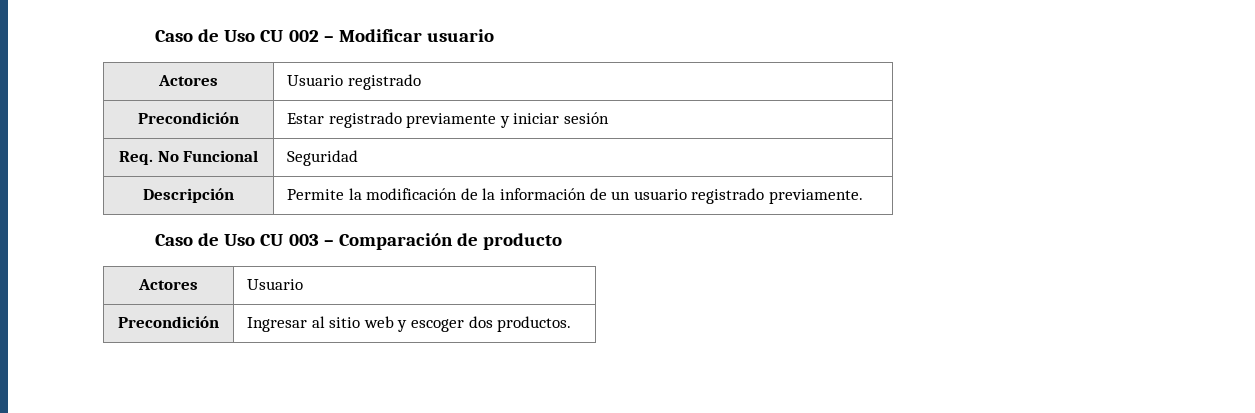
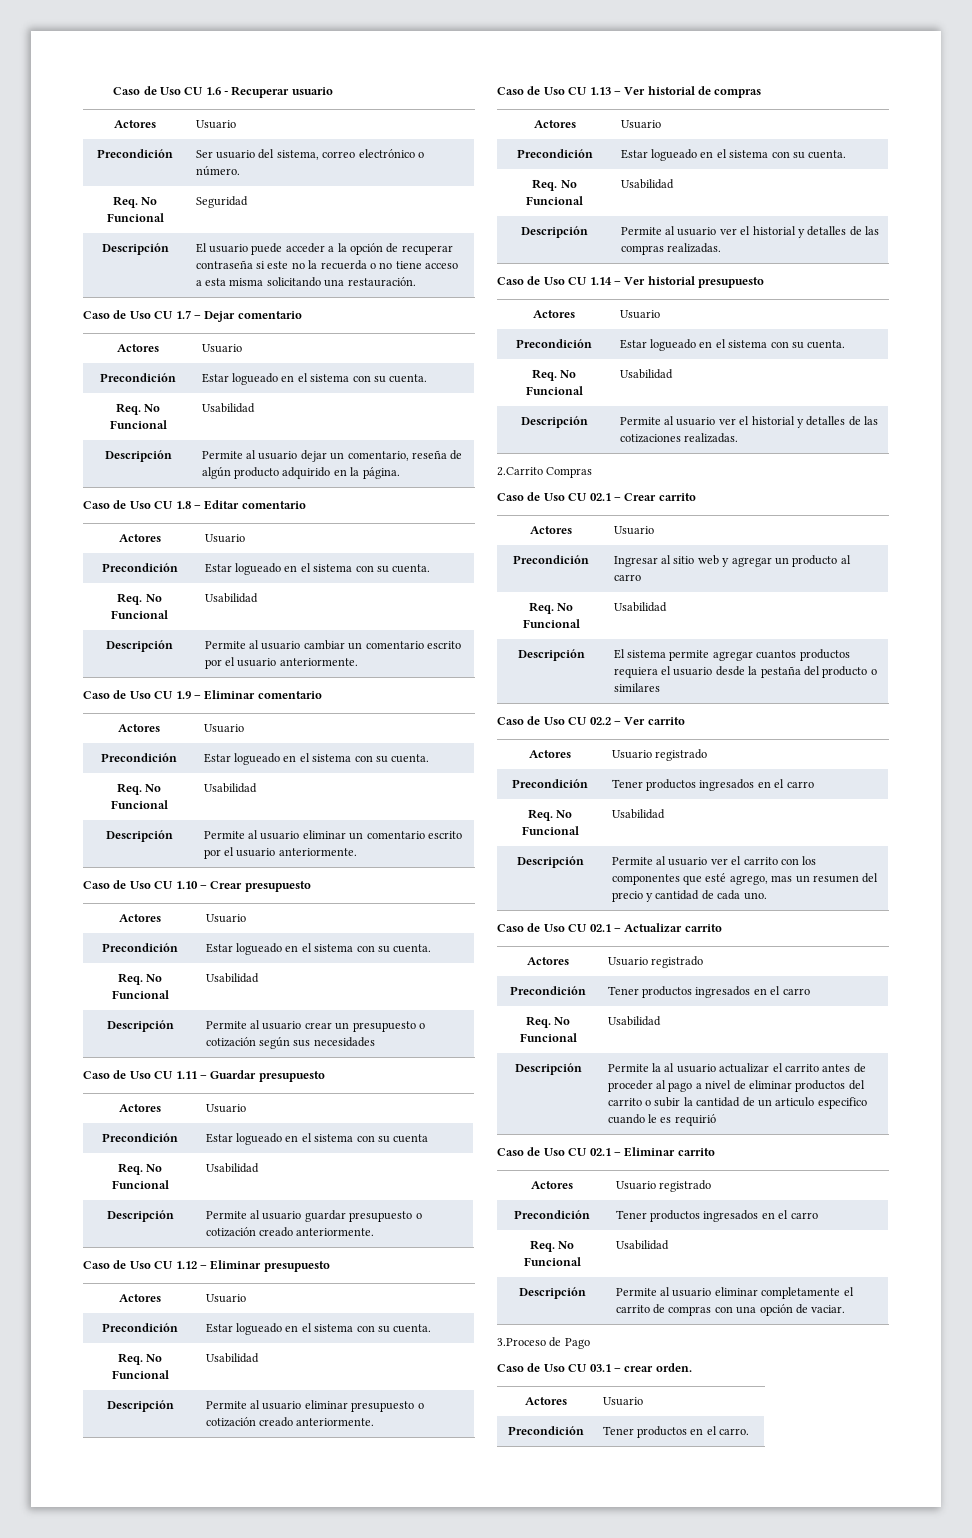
[154,29,422,42] Caso de Uso CU 002 – Modificar -> [113,86,290,98] Caso de Uso CU 1.6 - Recuperar
[347,74,421,90] [138,112,239,124] [287,112,609,128] registrado // Precondición | Estar registrado previamente y iniciar sesión -> [97,149,173,158] [195,149,424,160] [195,165,240,176] // Precondición | Ser usuario del sistema, correo electrónico o número.
[287,188,863,204] [154,233,563,250] Permite la modificación de la información de un usuario registrado previamente. // Caso de Uso CU 003 – Comparación de producto -> [195,243,453,255] [195,260,459,270] [195,277,416,287] [83,310,302,322] [117,344,159,352] [201,344,242,353] [100,373,176,382] [201,373,428,385] [115,403,161,415] [109,420,167,429] [201,403,255,413] [104,450,172,462] [201,450,463,462] [201,466,400,479] [83,500,306,510] [118,534,161,542] [204,534,245,543] [101,563,178,572] [204,563,431,575] [117,593,162,605] [111,610,168,619] [204,593,258,603] [106,640,173,652] [204,640,461,650] [204,657,358,669] [83,690,322,700] [118,724,160,732] [203,724,244,733] [101,753,177,762] [203,753,430,765] [116,783,162,795] [110,800,168,809] [203,783,257,793] [105,830,173,842] [203,830,462,840] [203,847,357,859] [83,880,311,892] [119,914,161,922] [205,914,246,923] [102,943,178,952] [205,943,432,955] [117,973,163,985] [111,990,169,999] [205,973,259,983] [106,1020,174,1032] [205,1020,425,1032] [205,1036,375,1049] [83,1070,325,1082] [119,1104,161,1112] [205,1104,246,1113] [102,1133,178,1142] [205,1133,429,1145] [117,1163,163,1175] [111,1180,169,1189] [205,1163,259,1173] [106,1210,174,1222] [205,1210,422,1222] [205,1227,375,1237] [83,1260,330,1272] [119,1294,161,1302] [205,1294,246,1303] [102,1323,178,1332] [205,1323,432,1335] [117,1353,163,1365] [111,1370,169,1379] [205,1353,259,1363] [106,1400,174,1412] [205,1400,424,1412] [205,1417,375,1427] [497,86,762,98] [533,120,576,128] [620,120,661,129] [516,149,593,158] [620,149,847,161] [532,179,577,191] [526,196,583,205] [620,179,674,189] [521,226,588,238] [620,226,880,238] [620,243,722,255] [497,276,764,288] [533,310,575,318] [619,310,660,319] [516,339,592,348] [619,339,846,351] [531,369,577,381] [525,386,583,395] [619,369,673,379] [520,416,588,428] [619,416,879,428] [619,433,739,443] [497,467,593,478] [497,492,696,501] El usuario puede acceder a la opción de recuperar contraseña si este no la recuerda o no tiene acceso a esta misma solicitando una restauración. // Caso de Uso CU 1.7 – Dejar comentario // Actores | Usuario // Precondición | Estar logueado en el sistema con su cuenta. // Req. No Funcional | Usabilidad // Descripción | Permite al usuario dejar un comentario, reseña de algún producto adquirido en la página. // Caso de Uso CU 1.8 – Editar comentario // Actores | Usuario // Precondición | Estar logueado en el sistema con su cuenta. // Req. No Funcional | Usabilidad // Descripción | Permite al usuario cambiar un comentario escrito por el usuario anteriormente. // Caso de Uso CU 1.9 – Eliminar comentario // Actores | Usuario // Precondición | Estar logueado en el sistema con su cuenta. // Req. No Funcional | Usabilidad // Descripción | Permite al usuario eliminar un comentario escrito por el usuario anteriormente. // Caso de Uso CU 1.10 – Crear presupuesto // Actores | Usuario // Precondición | Estar logueado en el sistema con su cuenta. // Req. No Funcional | Usabilidad // Descripción | Permite al usuario crear un presupuesto o cotización según sus necesidades // Caso de Uso CU 1.11 – Guardar presupuesto // Actores | Usuario // Precondición | Estar logueado en el sistema con su cuenta // Req. No Funcional | Usabilidad // Descripción | Permite al usuario guardar presupuesto o cotización creado anteriormente. // Caso de Uso CU 1.12 – Eliminar presupuesto // Actores | Usuario // Precondición | Estar logueado en el sistema con su cuenta. // Req. No Funcional | Usabilidad // Descripción | Permite al usuario eliminar presupuesto o cotización creado anteriormente. // Caso de Uso CU 1.13 – Ver historial de compras // Actores | Usuario // Precondición | Estar logueado en el sistema con su cuenta. // Req. No Funcional | Usabilidad // Descripción | Permite al usuario ver el historial y detalles de las compras realizadas. // Caso de Uso CU 1.14 – Ver historial presupuesto // Actores | Usuario // Precondición | Estar logueado en el sistema con su cuenta. // Req. No Funcional | Usabilidad // Descripción | Permite al usuario ver el historial y detalles de las cotizaciones realizadas. // 2.Carrito Compras // Caso de Uso CU 02.1 – Crear carrito
[410,316,572,332] escoger dos productos. -> [731,555,851,567] [613,574,641,581] [528,602,574,614] [522,619,580,628] [613,602,667,612] [517,649,585,661] [613,649,850,661] [613,666,877,678] [613,683,660,692] [497,716,685,725] [529,750,571,758] [611,749,708,761] [512,779,588,788] [611,779,814,791] [527,809,573,821] [521,826,579,835] [611,809,665,819] [516,856,584,868] [611,856,817,866] [611,873,879,885] [611,890,767,902] [497,923,722,933] [527,957,569,965] [607,956,704,968] [510,986,586,995] [607,986,810,998] [525,1016,571,1028] [519,1033,577,1042] [607,1016,661,1026] [514,1063,582,1075] [607,1063,866,1073] [607,1080,865,1092] [607,1097,867,1109] [607,1114,716,1126] [497,1147,715,1157] [531,1181,573,1189] [615,1180,712,1192] [514,1210,590,1219] [615,1210,818,1222] [529,1240,575,1252] [523,1257,581,1266] [615,1240,669,1250] [518,1287,586,1299] [615,1287,854,1299] [615,1304,846,1316] [497,1337,590,1349] [497,1363,692,1372] [524,1397,567,1405] [602,1397,643,1406] [507,1426,584,1435] [602,1426,750,1438] agregar un producto al carro // Req. No Funcional | Usabilidad // Descripción | El sistema permite agregar cuantos productos requiera el usuario desde la pestaña del producto o similares // Caso de Uso CU 02.2 – Ver carrito // Actores | Usuario registrado // Precondición | Tener productos ingresados en el carro // Req. No Funcional | Usabilidad // Descripción | Permite al usuario ver el carrito con los componentes que esté agrego, mas un resumen del precio y cantidad de cada uno. // Caso de Uso CU 02.1 – Actualizar carrito // Actores | Usuario registrado // Precondición | Tener productos ingresados en el carro // Req. No Funcional | Usabilidad // Descripción | Permite la al usuario actualizar el carrito antes de proceder al pago a nivel de eliminar productos del carrito o subir la cantidad de un articulo especifico cuando le es requirió // Caso de Uso CU 02.1 – Eliminar carrito // Actores | Usuario registrado // Precondición | Tener productos ingresados en el carro // Req. No Funcional | Usabilidad // Descripción | Permite al usuario eliminar completamente el carrito de compras con una opción de vaciar. // 3.Proceso de Pago // Caso de Uso CU 03.1 – crear orden. // Actores | Usuario // Precondición | Tener productos en el carro.

